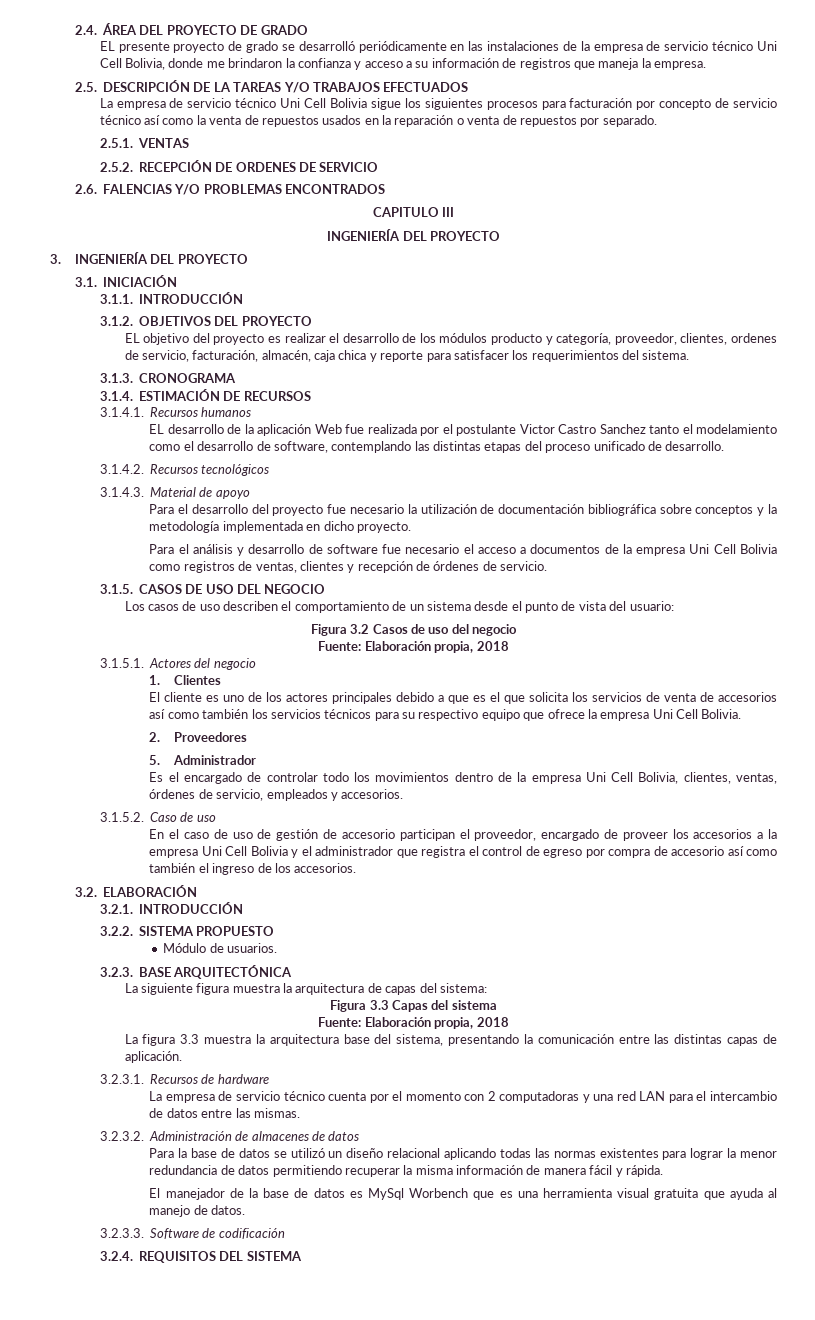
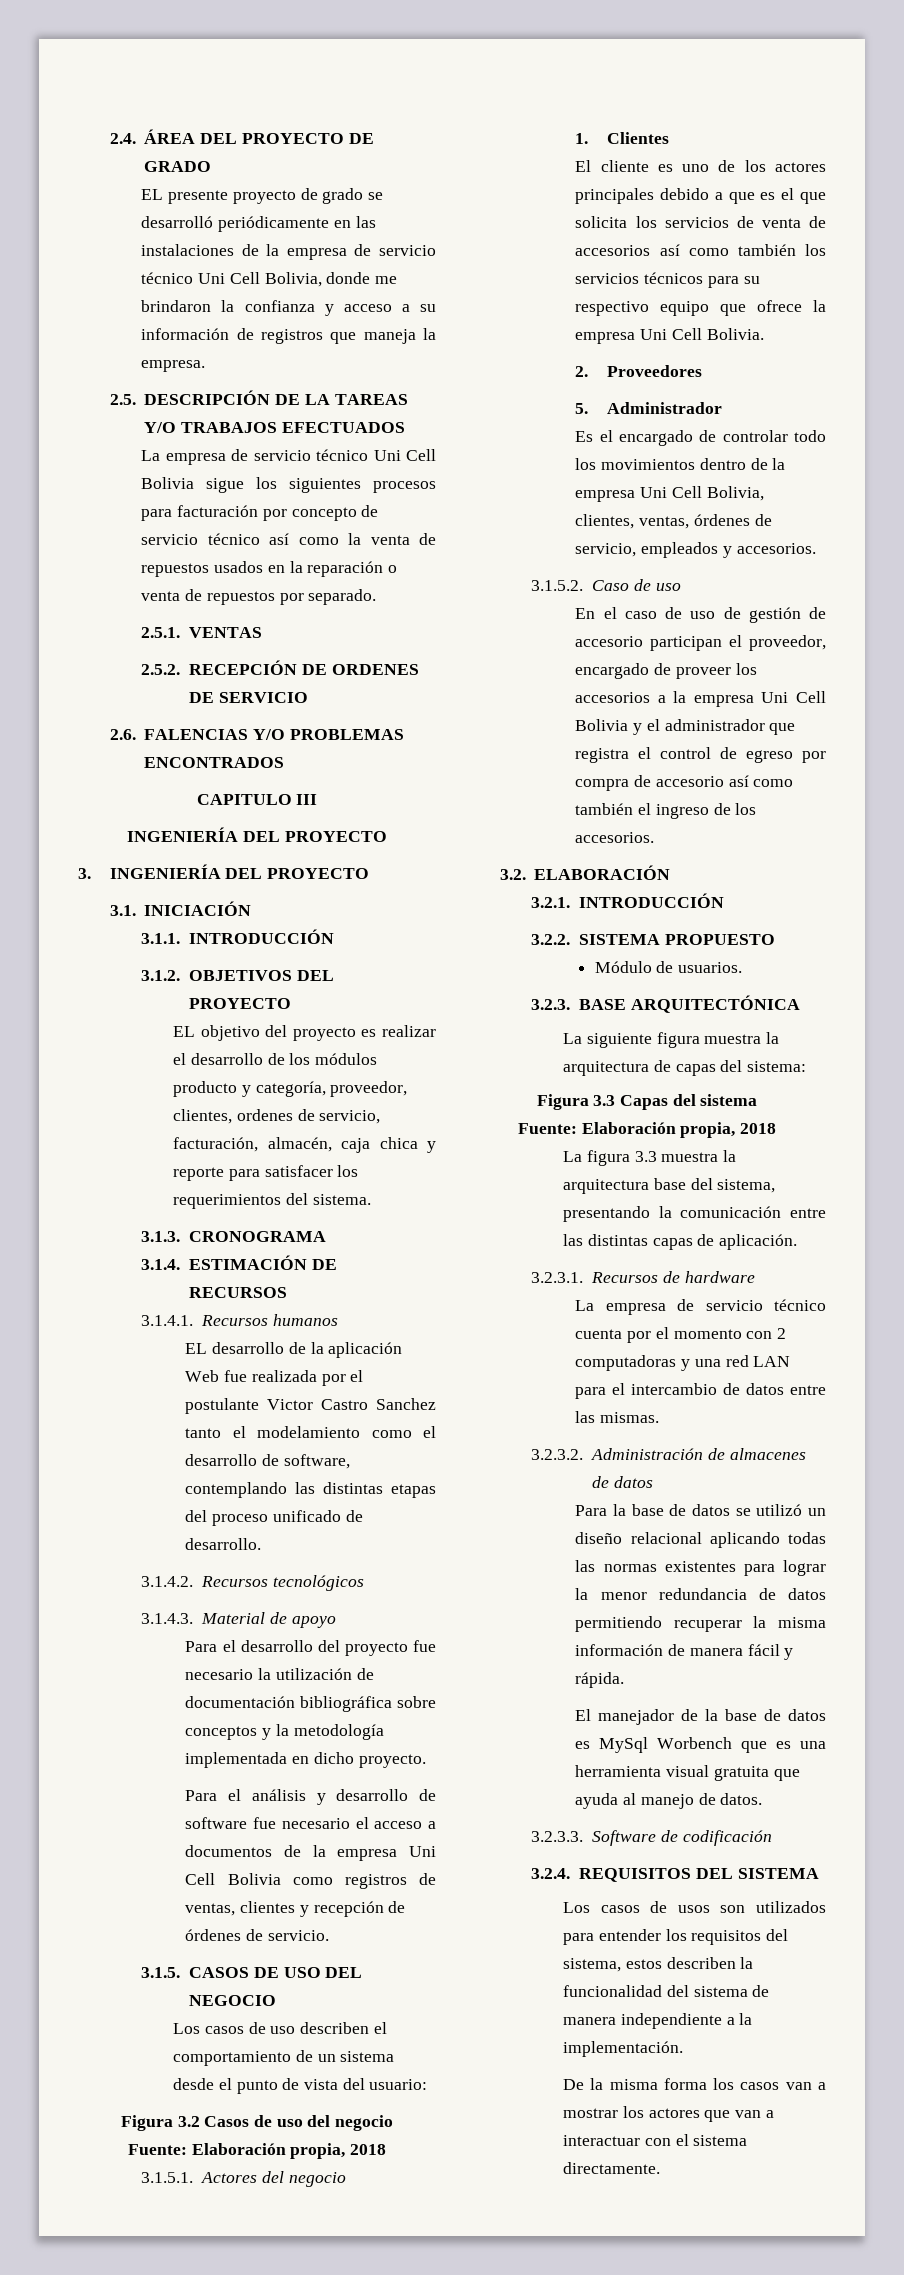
(302, 1256) none -> [563,1901,826,1913] [563,1929,788,1945] [563,1957,754,1972] [563,1985,770,1997] [563,2013,753,2029] [563,2041,684,2057] [563,2078,826,2090] [563,2106,774,2122] [563,2134,748,2146] [563,2162,661,2174] // Los casos de usos son utilizados para entender los requisitos del sistema, estos describen la funcionalidad del sistema de manera independiente a la implementación. // De la misma forma los casos van a mostrar los actores que van a interactuar con el sistema directamente.

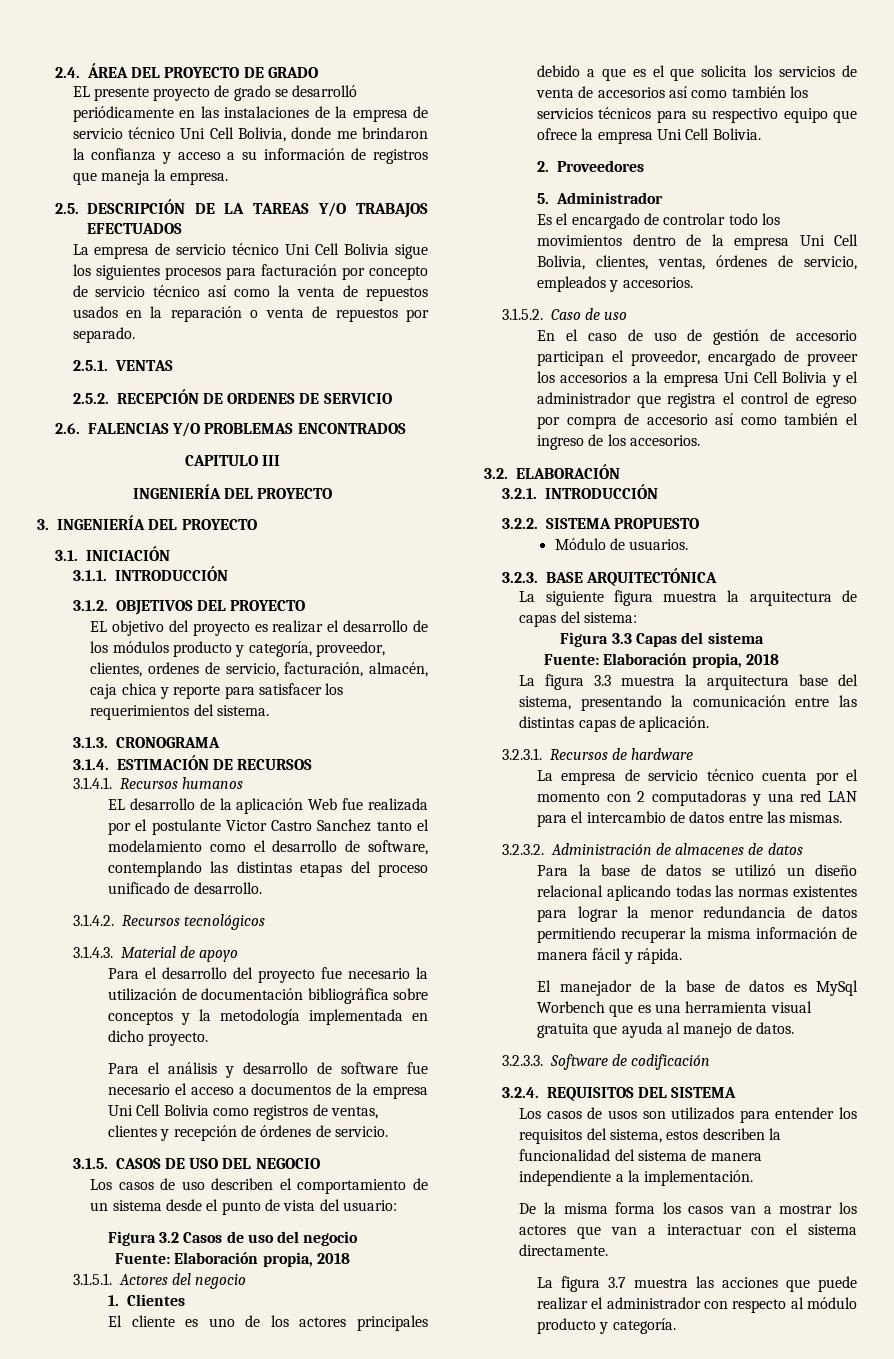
(661, 2168) none -> [537,1276,857,1292] [537,1297,857,1313] [537,1318,676,1334] // La figura 3.7 muestra las acciones que puede realizar el administrador con respecto al módulo producto y categoría.

